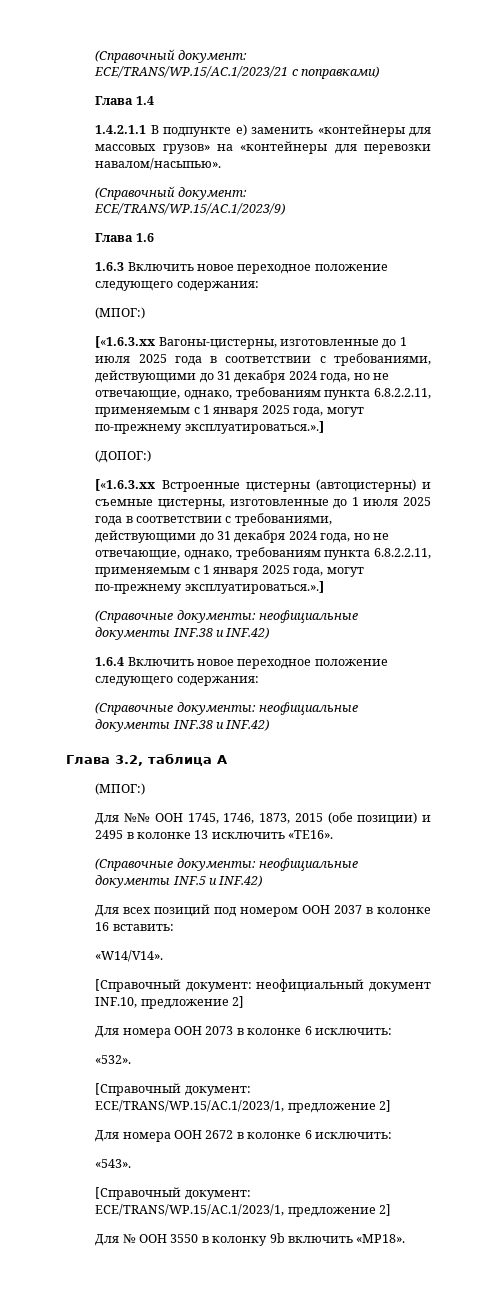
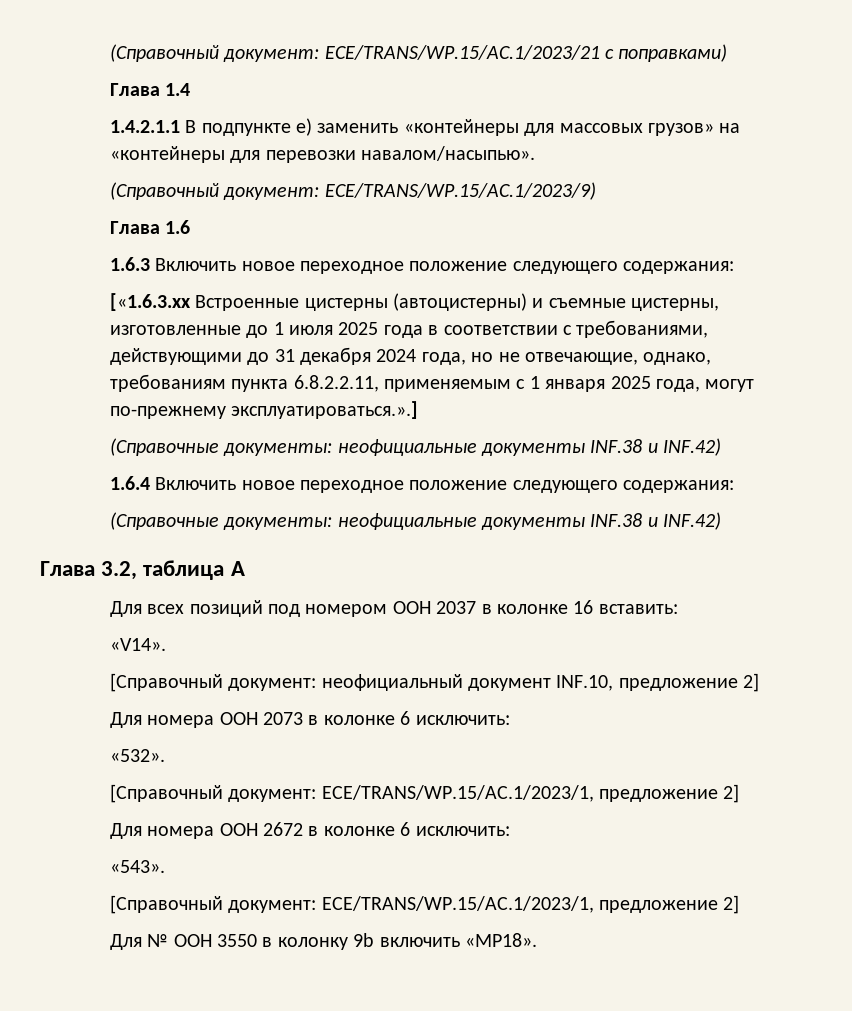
[95,307,146,319] [95,336,407,349] [95,353,431,366] [95,370,389,383] [95,387,432,400] [95,405,364,417] [95,421,324,434] [95,450,152,463] // (МПОГ:) // [«1.6.3.xx Вагоны-цистерны, изготовленные до 1 июля 2025 года в соответствии с требованиями, действующими до 31 декабря 2024 года, но не отвечающие, однако, требованиям пункта 6.8.2.2.11, применяемым с 1 января 2025 года, могут по-прежнему эксплуатироваться.».] // (ДОПОГ:) -> (735, 267) none
[95,783,146,795] [95,812,432,825] [95,830,334,839] [95,858,359,871] [95,875,263,888] // (МПОГ:) // Для №№ ООН 1745, 1746, 1873, 2015 (обе позиции) и 2495 в колонке 13 исключить «TE16». // (Справочные документы: неофициальные документы INF.5 и INF.42) -> (245, 568) none
[95,950,164,962] «W14/V14». -> [109,638,166,651] «V14».

